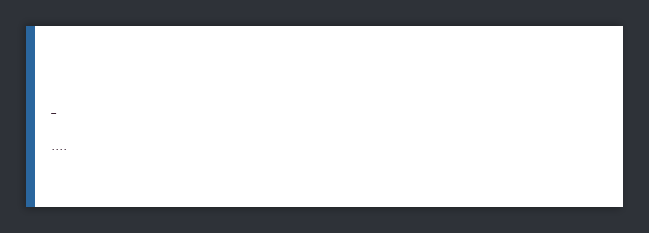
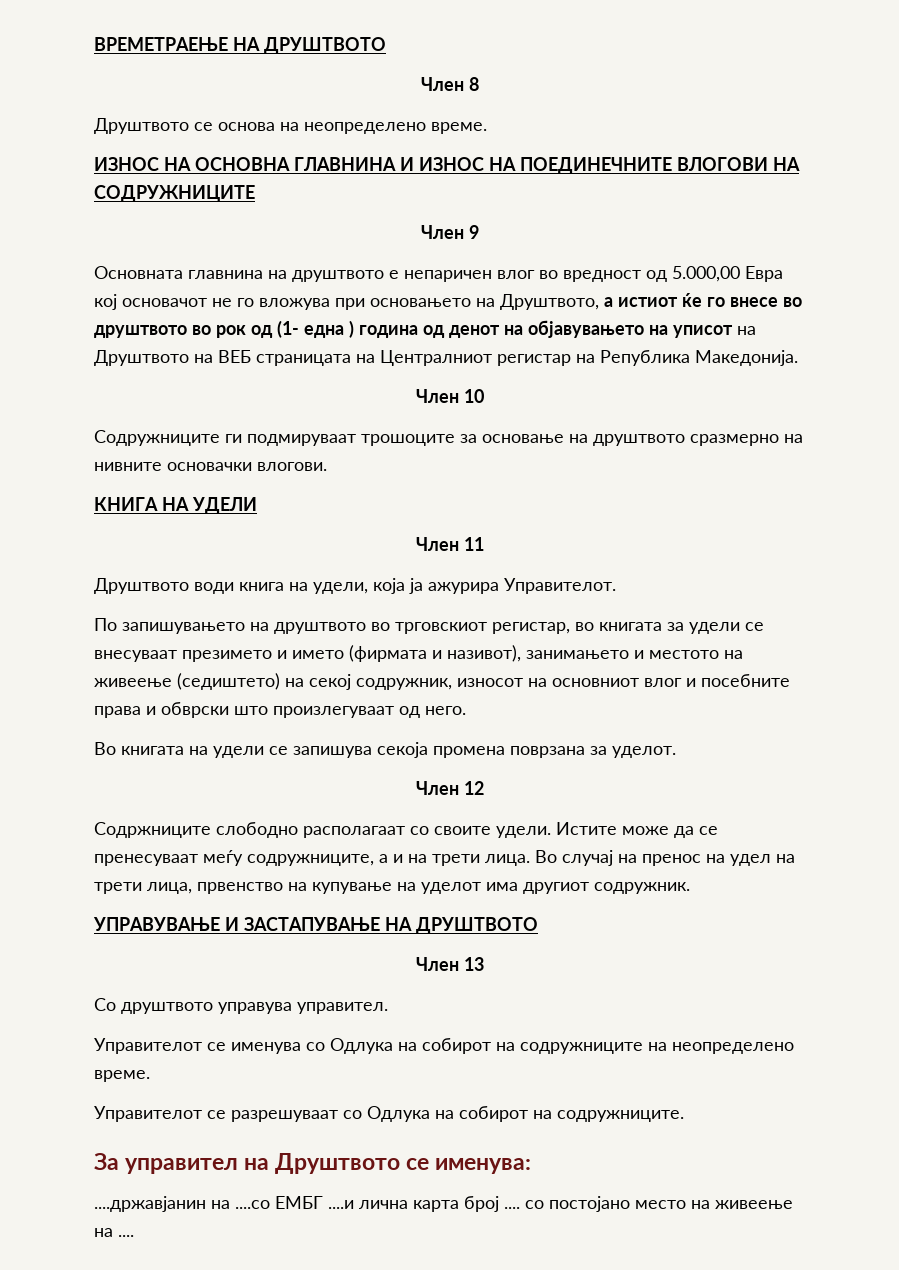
[51,113,57,117] - // -> [94,37,386,54] [420,77,479,91] [94,118,487,134] [94,157,800,174] [94,185,255,202] [420,225,479,239] [94,266,783,282] [94,293,802,310] [94,320,756,338] [94,350,798,366] [415,389,484,403] [94,430,803,446] [94,462,327,471] [94,497,257,514] [415,537,484,551] [94,578,616,594] [94,618,764,634] [94,645,743,662] [94,673,790,690] [94,702,466,718] [94,742,676,758] [415,781,484,795] [94,822,718,838] [94,850,795,866] [94,882,690,894] [93,917,538,934] [415,957,484,971] [94,998,388,1014] [94,1038,794,1054] [94,1070,150,1082] [94,1106,684,1122] [94,1153,532,1174] [94,1196,793,1212] [94,1228,113,1237] ВРЕМЕТРАЕЊЕ НА ДРУШТВОТО // Член 8 // Друштвото се основа на неопределено време. // ИЗНОС НА ОСНОВНА ГЛАВНИНА И ИЗНОС НА ПОЕДИНЕЧНИТЕ ВЛОГОВИ НА СОДРУЖНИЦИТЕ // Член 9 // Основната главнина на друштвото е непаричен влог во вредност од 5.000,00 Евра кој основачот не го вложува при основањето на Друштвото, а истиот ќе го внесе во друштвото во рок од (1- една ) година од денот на објавувањето на уписот на Друштвото на ВЕБ страницата на Централниот регистар на Република Македонија. // Член 10 // Содружниците ги подмируваат трошоците за основање на друштвото сразмерно на нивните основачки влогови. // КНИГА НА УДЕЛИ // Член 11 // Друштвото води книга на удели, која ја ажурира Управителот. // По запишувањето на друштвото во трговскиот регистар, во книгата за удели се внесуваат презимето и името (фирмата и називот), занимањето и местото на живеење (седиштето) на секој содружник, износот на основниот влог и посебните права и обврски што произлегуваат од него. // Во книгата на удели се запишува секоја промена поврзана за уделот. // Член 12 // Содржниците слободно располагаат со своите удели. Истите може да се пренесуваат меѓу содружниците, а и на трети лица. Во случај на пренос на удел на трети лица, првенство на купување на уделот има другиот содружник. // УПРАВУВАЊЕ И ЗАСТАПУВАЊЕ НА ДРУШТВОТО // Член 13 // Со друштвото управува управител. // Управителот се именува со Одлука на собирот на содружниците на неопределено време. // Управителот се разрешуваат со Одлука на собирот на содружниците. // За управител на Друштвото се именува: // ....државјанин на ....со ЕМБГ ....и лична карта број .... со постојано место на живеење на

